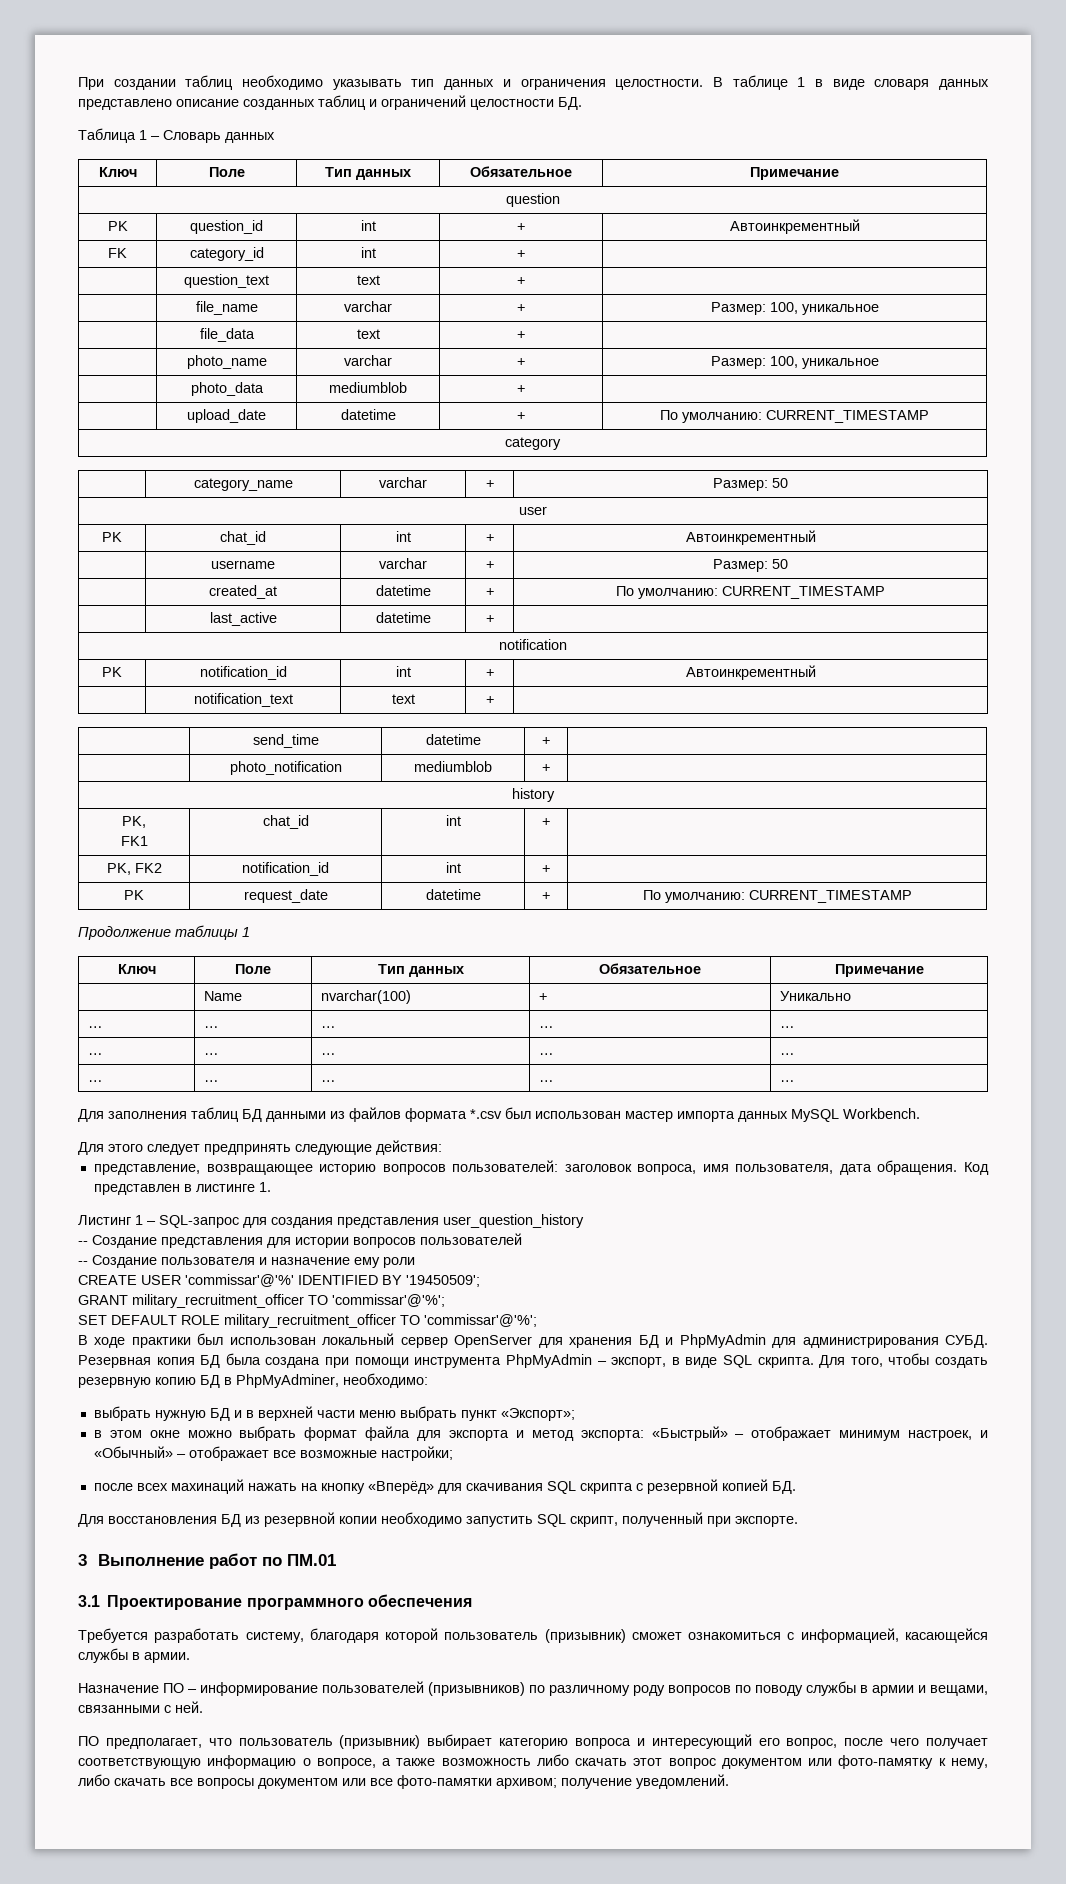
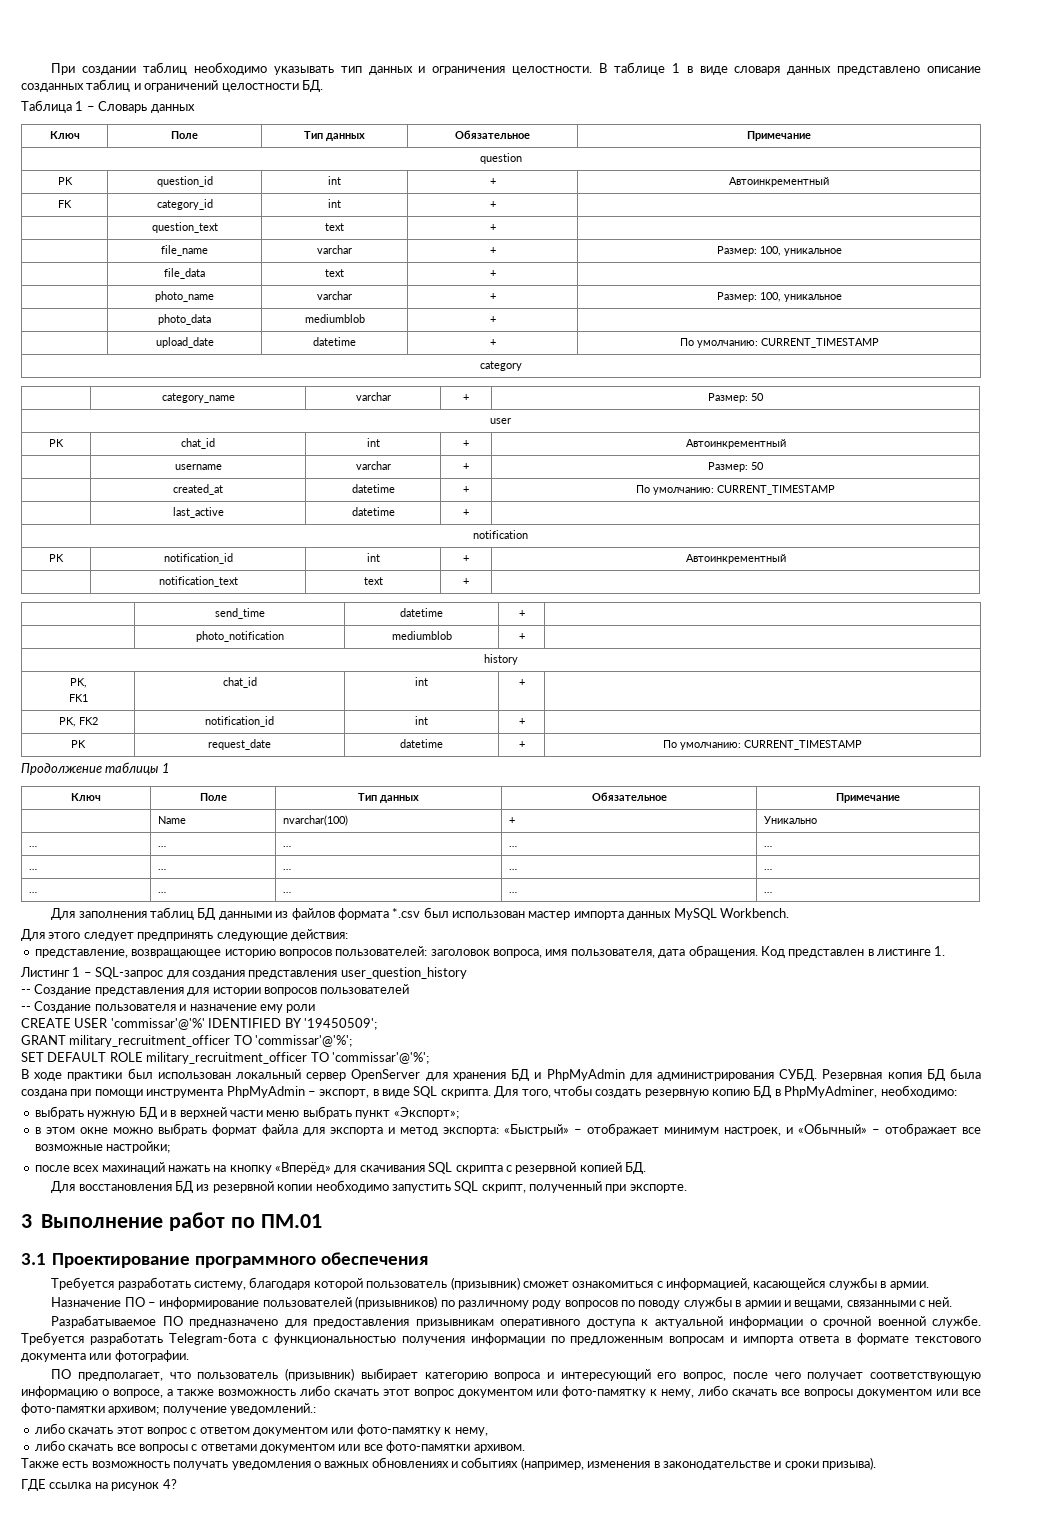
(203, 1707) none -> [51,1315,982,1328] [21,1332,981,1345] [21,1350,189,1362] // Разрабатываемое ПО предназначено для предоставления призывникам оперативного доступа к актуальной информации о срочной военной службе. Требуется разработать Telegram-бота с функциональностью получения информации по предложенным вопросам и импорта ответа в формате текстового документа или фотографии.
[636,1774,729,1789] уведомлений. -> [230,1403,317,1415] [34,1423,488,1436] [34,1440,525,1453] [21,1457,876,1470] [21,1479,177,1491] уведомлений.: // либо скачать этот вопрос с ответом документом или фото-памятку к нему, // либо скачать все вопросы с ответами документом или все фото-памятки архивом. // Также есть возможность получать уведомления о важных обновлениях и событиях (например, изменения в законодательстве и сроки призыва). // ГДЕ ссылка на рисунок 4?

